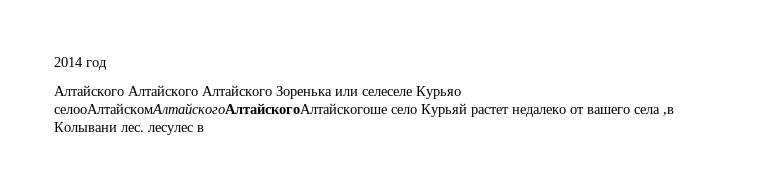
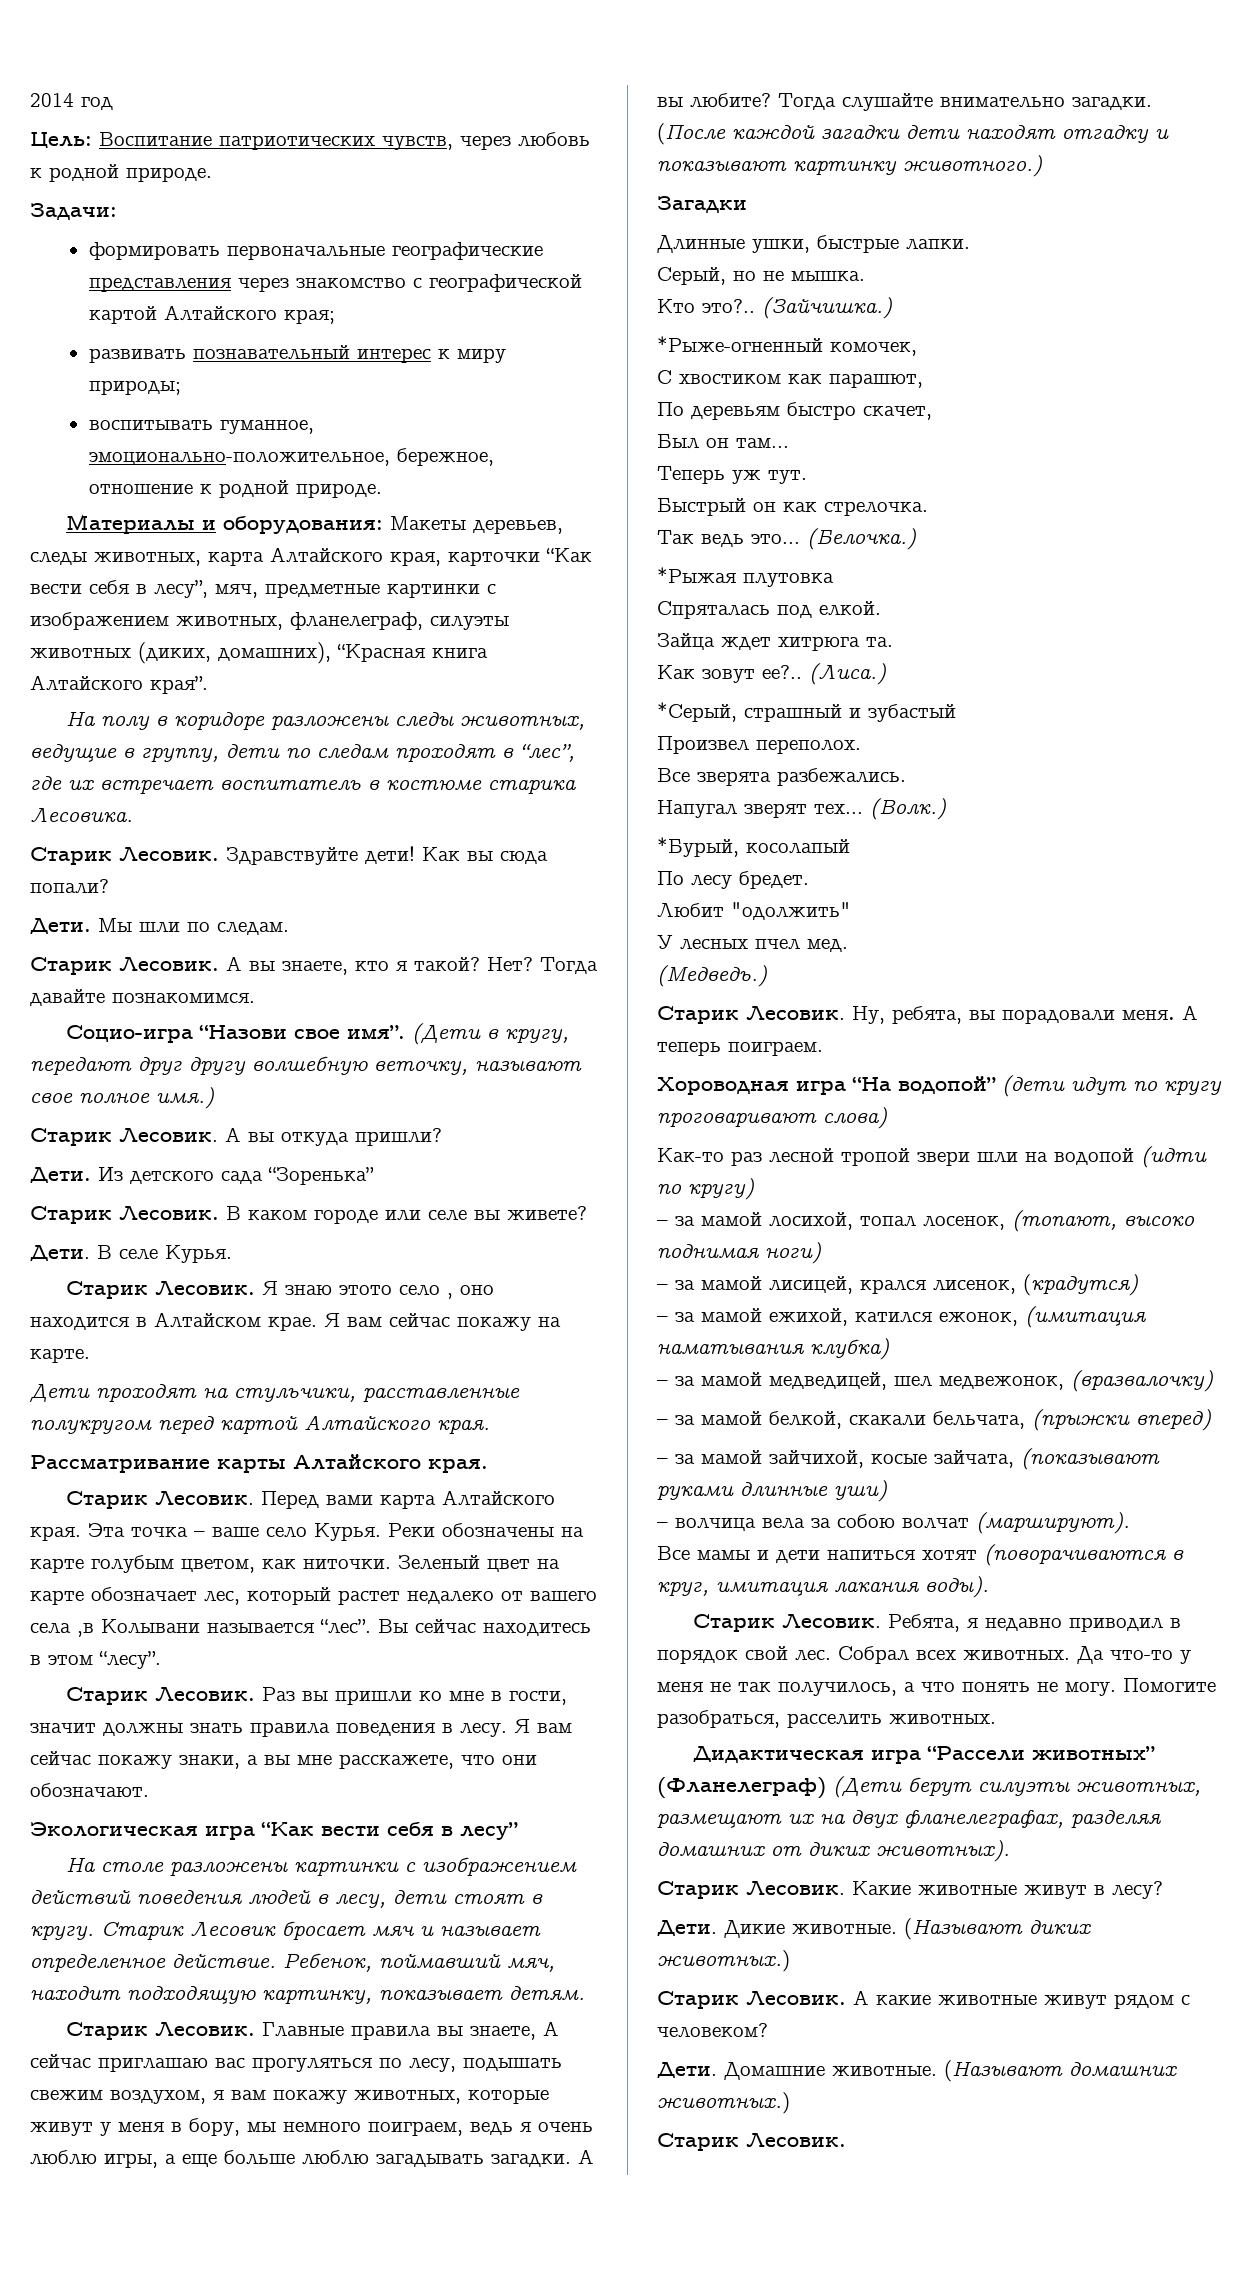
[54,85,461,99] [54,103,467,117] Алтайского Алтайского Алтайского Зоренька или селеселе Курьяо селооАлтайскомАлтайскогоАлтайскогоАлтайскогоше село Курьяй -> [30,132,590,150] [30,164,212,182] [30,203,117,220] [88,242,543,260] [88,274,582,292] [88,305,335,324] [88,345,506,363] [88,380,181,395] [88,420,314,434] [88,448,494,466] [88,480,382,498] [65,514,563,534] [30,547,592,566] [30,580,496,598] [30,612,509,630] [30,642,488,664] [30,675,208,694] [65,711,585,730] [30,744,575,762] [30,776,576,794] [30,807,133,822] [30,846,548,865] [30,879,109,894] [30,918,289,935] [30,956,598,975] [30,989,255,1006] [65,1023,569,1045] [30,1056,582,1075] [30,1087,214,1109] [30,1127,442,1146] [30,1167,374,1185] [30,1206,587,1224] [30,1245,232,1263] [65,1281,494,1299] [30,1312,561,1331] [30,1348,90,1363] [29,1383,520,1402] [30,1415,490,1434] [30,1454,488,1473] [65,1490,555,1509] [30,1523,584,1541] [30,1555,560,1573] [30,1587,331,1605] Цель: Воспитание патриотических чувств, через любовь к родной природе. // Задачи: // формировать первоначальные географические представления через знакомство с географической картой Алтайского края; // развивать познавательный интерес к миру природы; // воспитывать гуманное, эмоционально-положительное, бережное, отношение к родной природе. // Материалы и оборудования: Макеты деревьев, следы животных, карта Алтайского края, карточки “Как вести себя в лесу”, мяч, предметные картинки с изображением животных, фланелеграф, силуэты животных (диких, домашних), “Красная книга Алтайского края”. // На полу в коридоре разложены следы животных, ведущие в группу, дети по следам проходят в “лес”, где их встречает воспитатель в костюме старика Лесовика. // Старик Лесовик. Здравствуйте дети! Как вы сюда попали? // Дети. Мы шли по следам. // Старик Лесовик. А вы знаете, кто я такой? Нет? Тогда давайте познакомимся. // Социо-игра “Назови свое имя”. (Дети в кругу, передают друг другу волшебную веточку, называют свое полное имя.) // Старик Лесовик. А вы откуда пришли? // Дети. Из детского сада “Зоренька” // Старик Лесовик. В каком городе или селе вы живете? // Дети. В селе Курья. // Старик Лесовик. Я знаю этото село , оно находится в Алтайском крае. Я вам сейчас покажу на карте. // Дети проходят на стульчики, расставленные полукругом перед картой Алтайского края. // Рассматривание карты Алтайского края. // Старик Лесовик. Перед вами карта Алтайского края. Эта точка – ваше село Курья. Реки обозначены на карте голубым цветом, как ниточки. Зеленый цвет на карте обозначает лес, который
[121,125,204,135] лес. лесулес в -> [207,1619,591,1636] [30,1651,161,1669] [65,1687,567,1705] [30,1719,572,1737] [30,1751,537,1769] [30,1783,149,1798] [30,1822,518,1840] [65,1857,577,1876] [30,1890,543,1908] [30,1921,541,1940] [30,1953,555,1972] [30,1986,585,2004] [65,2021,559,2040] [30,2054,562,2072] [30,2089,549,2104] [30,2118,593,2136] [30,2149,594,2168] [657,93,1152,111] [657,123,1169,145] [657,155,1042,177] [657,196,747,213] [657,235,970,253] [657,267,865,285] [657,297,892,319] [657,336,917,356] [657,370,923,388] [657,402,932,420] [657,434,789,449] [657,466,807,484] [657,498,928,516] [657,528,916,550] [657,567,834,587] [657,601,881,619] [657,633,893,651] [657,663,886,685] [657,702,956,722] [657,736,861,754] [657,768,906,786] [657,798,946,820] [657,837,850,857] [657,871,809,889] [657,902,851,920] [657,935,848,952] [657,965,767,987] [657,1005,1198,1024] [657,1041,823,1056] [657,1075,1222,1097] [657,1107,887,1129] [657,1146,1207,1168] [657,1178,754,1200] [657,1210,1195,1232] [657,1242,821,1264] [657,1274,1138,1296] [657,1306,1146,1328] [657,1338,889,1360] [657,1370,1213,1392] [657,1409,1211,1431] [657,1448,1160,1470] [657,1480,887,1502] [657,1512,1130,1534] [657,1544,1184,1566] [657,1576,989,1598] [692,1614,1181,1632] [657,1646,1191,1664] [657,1678,1216,1696] [657,1710,996,1728] [692,1746,1155,1764] [657,1776,1201,1799] [657,1810,1161,1828] [657,1840,1010,1862] [657,1881,1163,1899] [657,1918,1091,1940] [657,1950,790,1972] [657,1990,1190,2009] [657,2023,768,2038] [657,2060,1177,2082] [657,2092,790,2114] [657,2133,846,2151] называется “лес”. Вы сейчас находитесь в этом “лесу”. // Старик Лесовик. Раз вы пришли ко мне в гости, значит должны знать правила поведения в лесу. Я вам сейчас покажу знаки, а вы мне расскажете, что они обозначают. // Экологическая игра “Как вести себя в лесу” // На столе разложены картинки с изображением действий поведения людей в лесу, дети стоят в кругу. Старик Лесовик бросает мяч и называет определенное действие. Ребенок, поймавший мяч, находит подходящую картинку, показывает детям. // Старик Лесовик. Главные правила вы знаете, А сейчас приглашаю вас прогуляться по лесу, подышать свежим воздухом, я вам покажу животных, которые живут у меня в бору, мы немного поиграем, ведь я очень люблю игры, а еще больше люблю загадывать загадки. А вы любите? Тогда слушайте внимательно загадки. (После каждой загадки дети находят отгадку и показывают картинку животного.) // Загадки // Длинные ушки, быстрые лапки. // Серый, но не мышка. // Кто это?.. (Зайчишка.) // *Рыже-огненный комочек, // С хвостиком как парашют, // По деревьям быстро скачет, // Был он там... // Теперь уж тут. // Быстрый он как стрелочка. // Так ведь это... (Белочка.) // *Рыжая плутовка // Спряталась под елкой. // Зайца ждет хитрюга та. // Как зовут ее?.. (Лиса.) // *Серый, страшный и зубастый // Произвел переполох. // Все зверята разбежались. // Напугал зверят тех... (Волк.) // *Бурый, косолапый // По лесу бредет. // Любит "одолжить" // У лесных пчел мед. // (Медведь.) // Старик Лесовик. Ну, ребята, вы порадовали меня. А теперь поиграем. // Хороводная игра “На водопой” (дети идут по кругу проговаривают слова) // Как-то раз лесной тропой звери шли на водопой (идти по кругу) // – за мамой лосихой, топал лосенок, (топают, высоко поднимая ноги) // – за мамой лисицей, крался лисенок, (крадутся) // – за мамой ежихой, катился ежонок, (имитация наматывания клубка) // – за мамой медведицей, шел медвежонок, (вразвалочку) // – за мамой белкой, скакали бельчата, (прыжки вперед) // – за мамой зайчихой, косые зайчата, (показывают руками длинные уши) // – волчица вела за собою волчат (маршируют). // Все мамы и дети напиться хотят (поворачиваются в круг, имитация лакания воды). // Старик Лесовик. Ребята, я недавно приводил в порядок свой лес. Собрал всех животных. Да что-то у меня не так получилось, а что понять не могу. Помогите разобраться, расселить животных. // Дидактическая игра “Рассели животных” (Фланелеграф) (Дети берут силуэты животных, размещают их на двух фланелеграфах, разделяя домашних от диких животных). // Старик Лесовик. Какие животные живут в лесу? // Дети. Дикие животные. (Называют диких животных.) // Старик Лесовик. А какие животные живут рядом с человеком? // Дети. Домашние животные. (Называют домашних животных.) // Старик Лесовик.

